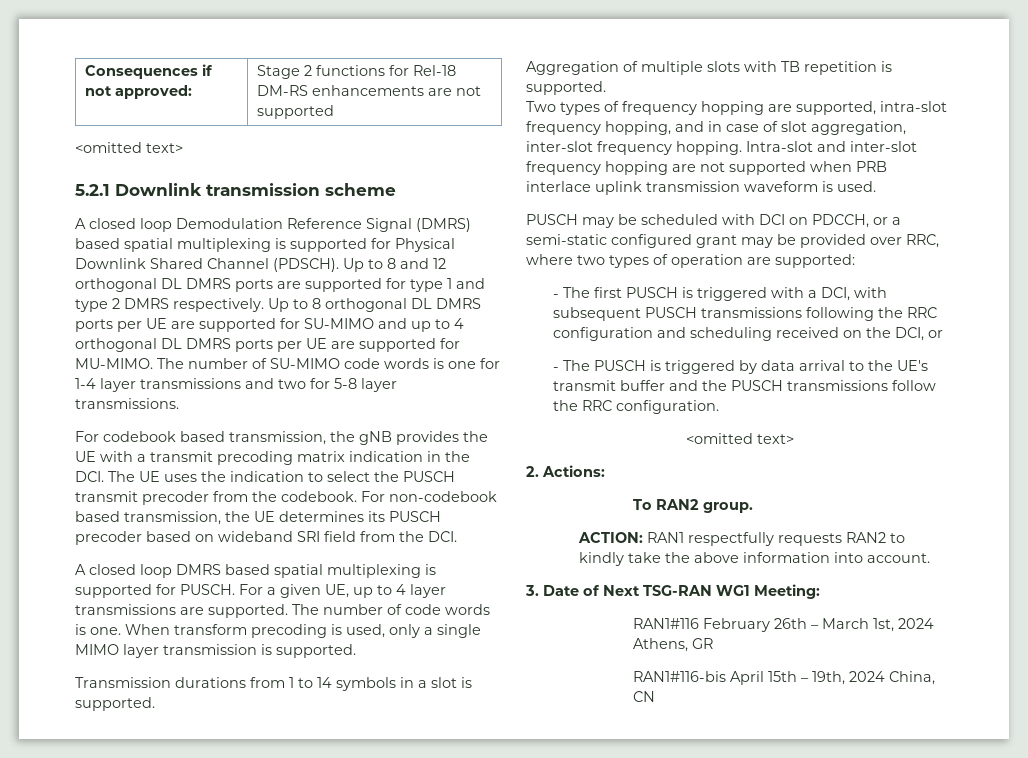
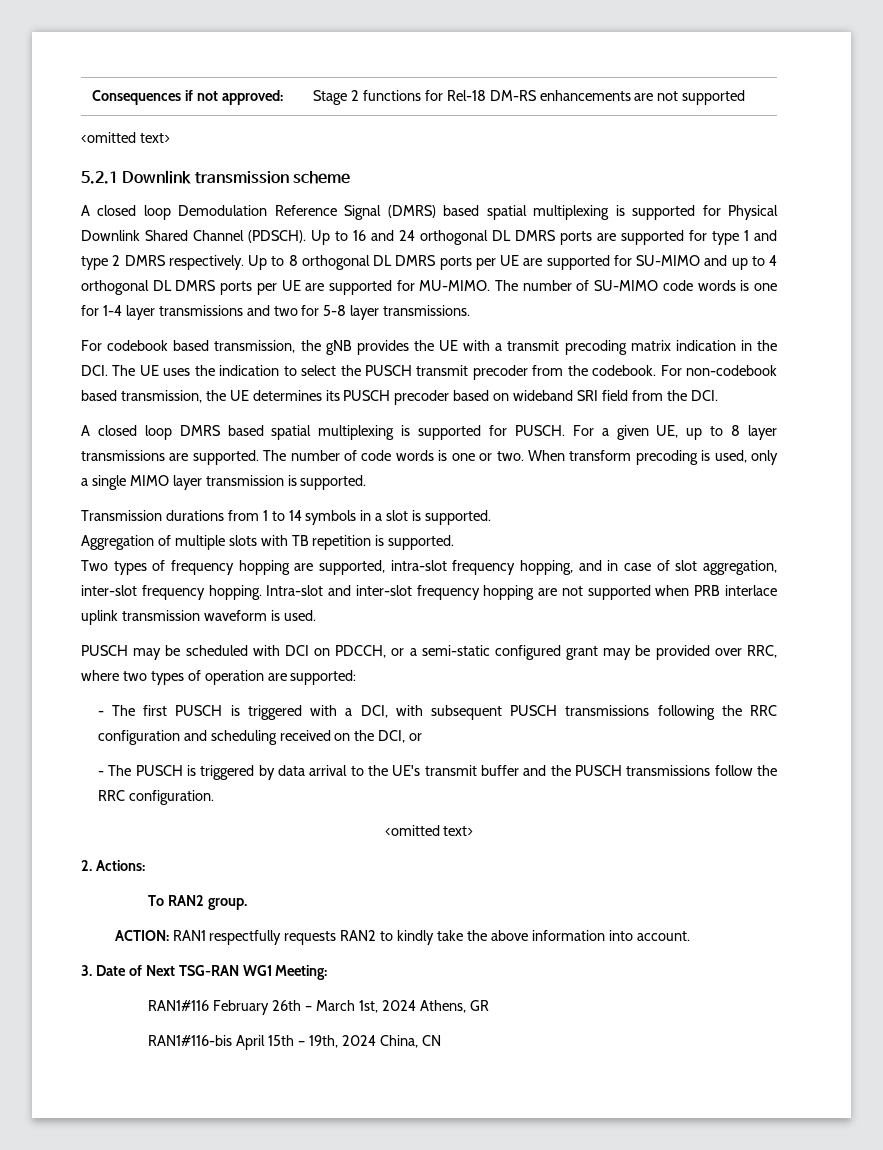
[387,258,446,269] 8 and 12 -> [353,230,415,241] 16 and 24
[396,584,406,595] 4 -> [731,425,741,436] 8
[90,627,121,635] one. -> [451,451,524,461] one or two.

